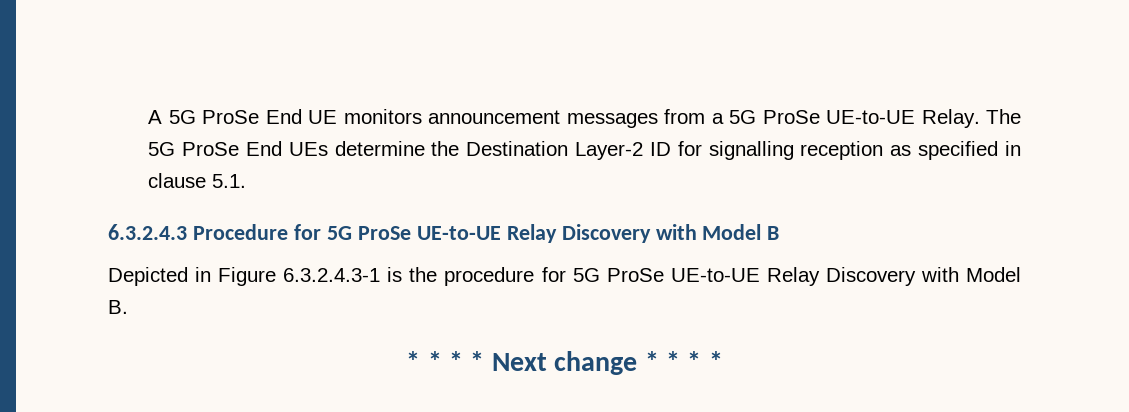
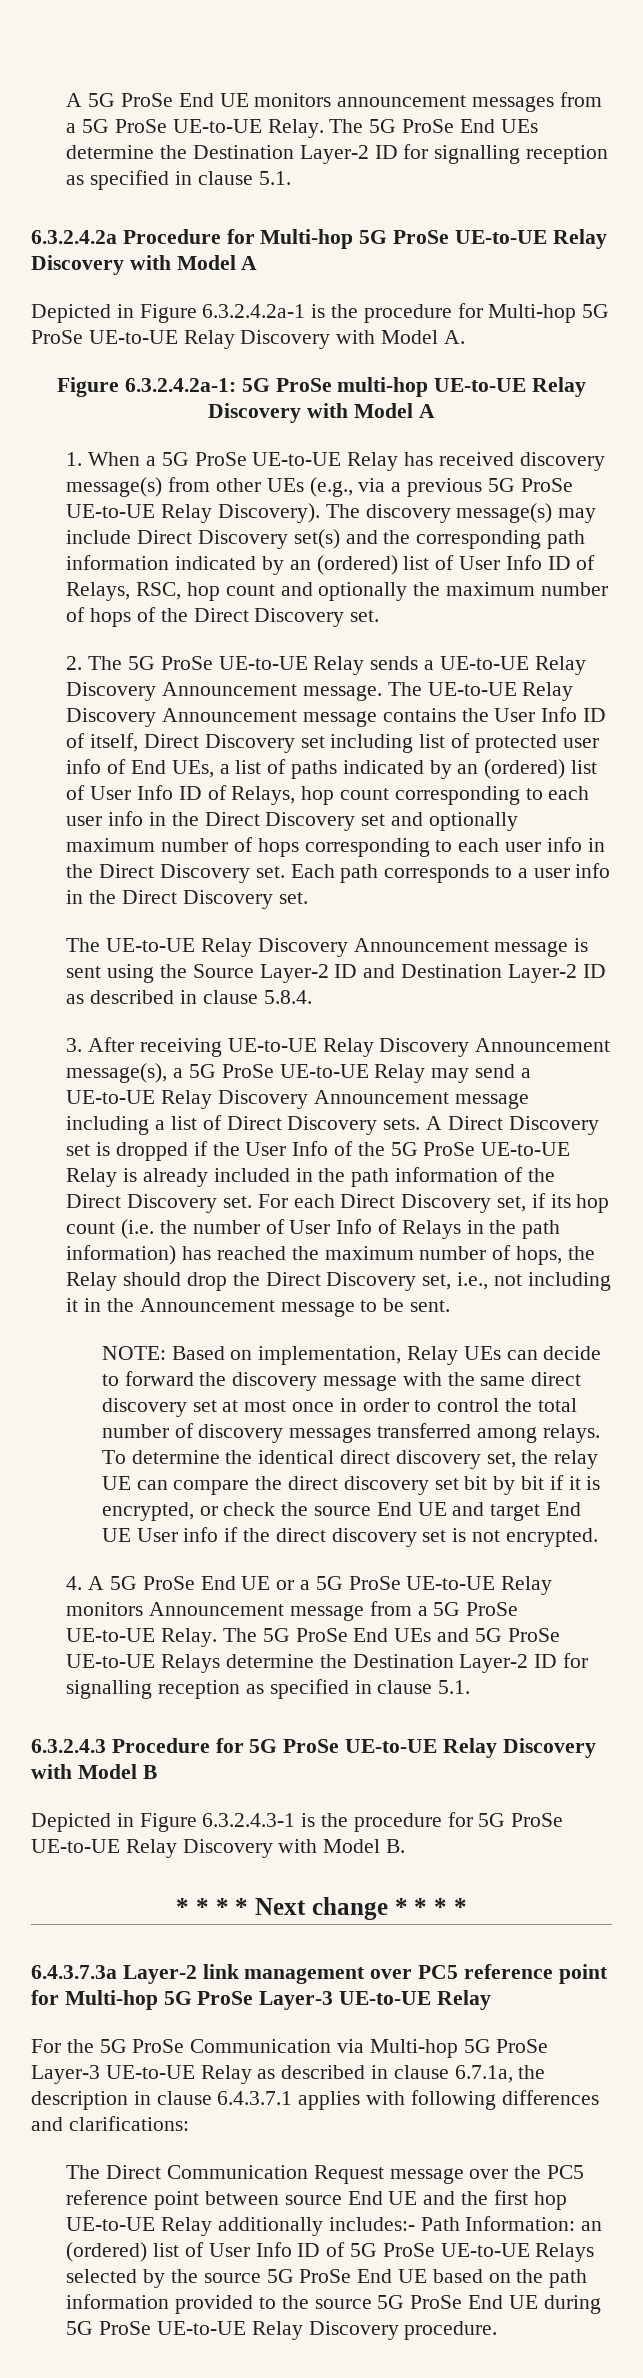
(247, 181) none -> [31,229,607,249] [31,255,258,275] [31,303,610,323] [31,330,465,349] [57,377,586,397] [208,403,435,423] [66,452,605,471] [66,477,573,497] [66,503,597,523] [66,529,586,549] [66,555,596,575] [66,582,608,601] [66,607,380,627] [66,656,586,675] [66,682,574,701] [66,707,607,727] [66,733,599,753] [66,759,598,779] [66,785,590,805] [66,811,518,831] [66,837,605,857] [66,863,611,883] [66,890,308,909] [66,938,589,957] [66,964,606,983] [66,990,312,1004] [66,1037,611,1057] [66,1063,531,1083] [66,1090,529,1109] [66,1115,599,1135] [66,1141,571,1161] [66,1167,555,1187] [66,1193,610,1213] [66,1219,561,1239] [66,1245,595,1265] [66,1272,611,1291] [66,1298,451,1317] [101,1346,602,1365] [101,1371,582,1391] [101,1398,577,1417] [101,1423,600,1443] [101,1450,599,1469] [101,1475,601,1495] [101,1502,581,1521] [101,1527,598,1547] [66,1576,553,1595] [66,1601,519,1621] [66,1628,560,1647] [66,1653,589,1673] [66,1679,471,1699] // 6.3.2.4.2a Procedure for Multi-hop 5G ProSe UE-to-UE Relay Discovery with Model A // Depicted in Figure 6.3.2.4.2a-1 is the procedure for Multi-hop 5G ProSe UE-to-UE Relay Discovery with Model A. // Figure 6.3.2.4.2a-1: 5G ProSe multi-hop UE-to-UE Relay Discovery with Model A // 1. When a 5G ProSe UE-to-UE Relay has received discovery message(s) from other UEs (e.g., via a previous 5G ProSe UE-to-UE Relay Discovery). The discovery message(s) may include Direct Discovery set(s) and the corresponding path information indicated by an (ordered) list of User Info ID of Relays, RSC, hop count and optionally the maximum number of hops of the Direct Discovery set. // 2. The 5G ProSe UE-to-UE Relay sends a UE-to-UE Relay Discovery Announcement message. The UE-to-UE Relay Discovery Announcement message contains the User Info ID of itself, Direct Discovery set including list of protected user info of End UEs, a list of paths indicated by an (ordered) list of User Info ID of Relays, hop count corresponding to each user info in the Direct Discovery set and optionally maximum number of hops corresponding to each user info in the Direct Discovery set. Each path corresponds to a user info in the Direct Discovery set. // The UE-to-UE Relay Discovery Announcement message is sent using the Source Layer-2 ID and Destination Layer-2 ID as described in clause 5.8.4. // 3. After receiving UE-to-UE Relay Discovery Announcement message(s), a 5G ProSe UE-to-UE Relay may send a UE-to-UE Relay Discovery Announcement message including a list of Direct Discovery sets. A Direct Discovery set is dropped if the User Info of the 5G ProSe UE-to-UE Relay is already included in the path information of the Direct Discovery set. For each Direct Discovery set, if its hop count (i.e. the number of User Info of Relays in the path information) has reached the maximum number of hops, the Relay should drop the Direct Discovery set, i.e., not including it in the Announcement message to be sent. // NOTE: Based on implementation, Relay UEs can decide to forward the discovery message with the same direct discovery set at most once in order to control the total number of discovery messages transferred among relays. To determine the identical direct discovery set, the relay UE can compare the direct discovery set bit by bit if it is encrypted, or check the source End UE and target End UE User info if the direct discovery set is not encrypted. // 4. A 5G ProSe End UE or a 5G ProSe UE-to-UE Relay monitors Announcement message from a 5G ProSe UE-to-UE Relay. The 5G ProSe End UEs and 5G ProSe UE-to-UE Relays determine the Destination Layer-2 ID for signalling reception as specified in clause 5.1.
(723, 361) none -> [31,1964,608,1984] [31,1990,491,2010] [31,2039,549,2058] [31,2065,546,2084] [31,2090,599,2110] [31,2116,189,2131] [66,2165,585,2184] [66,2190,567,2210] [66,2216,603,2236] [66,2242,595,2262] [66,2269,588,2288] [66,2294,601,2314] [66,2321,498,2340] // 6.4.3.7.3a Layer-2 link management over PC5 reference point for Multi-hop 5G ProSe Layer-3 UE-to-UE Relay // For the 5G ProSe Communication via Multi-hop 5G ProSe Layer-3 UE-to-UE Relay as described in clause 6.7.1a, the description in clause 6.4.3.7.1 applies with following differences and clarifications: // The Direct Communication Request message over the PC5 reference point between source End UE and the first hop UE-to-UE Relay additionally includes:- Path Information: an (ordered) list of User Info ID of 5G ProSe UE-to-UE Relays selected by the source 5G ProSe End UE based on the path information provided to the source 5G ProSe End UE during 5G ProSe UE-to-UE Relay Discovery procedure.

